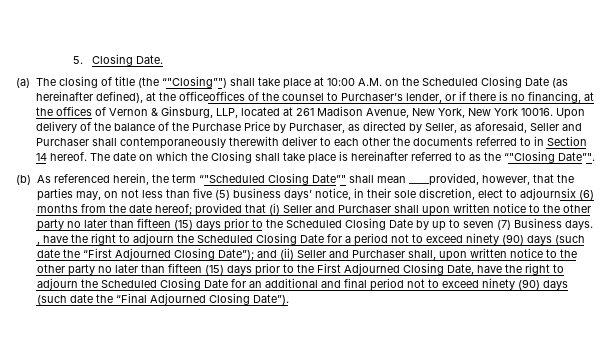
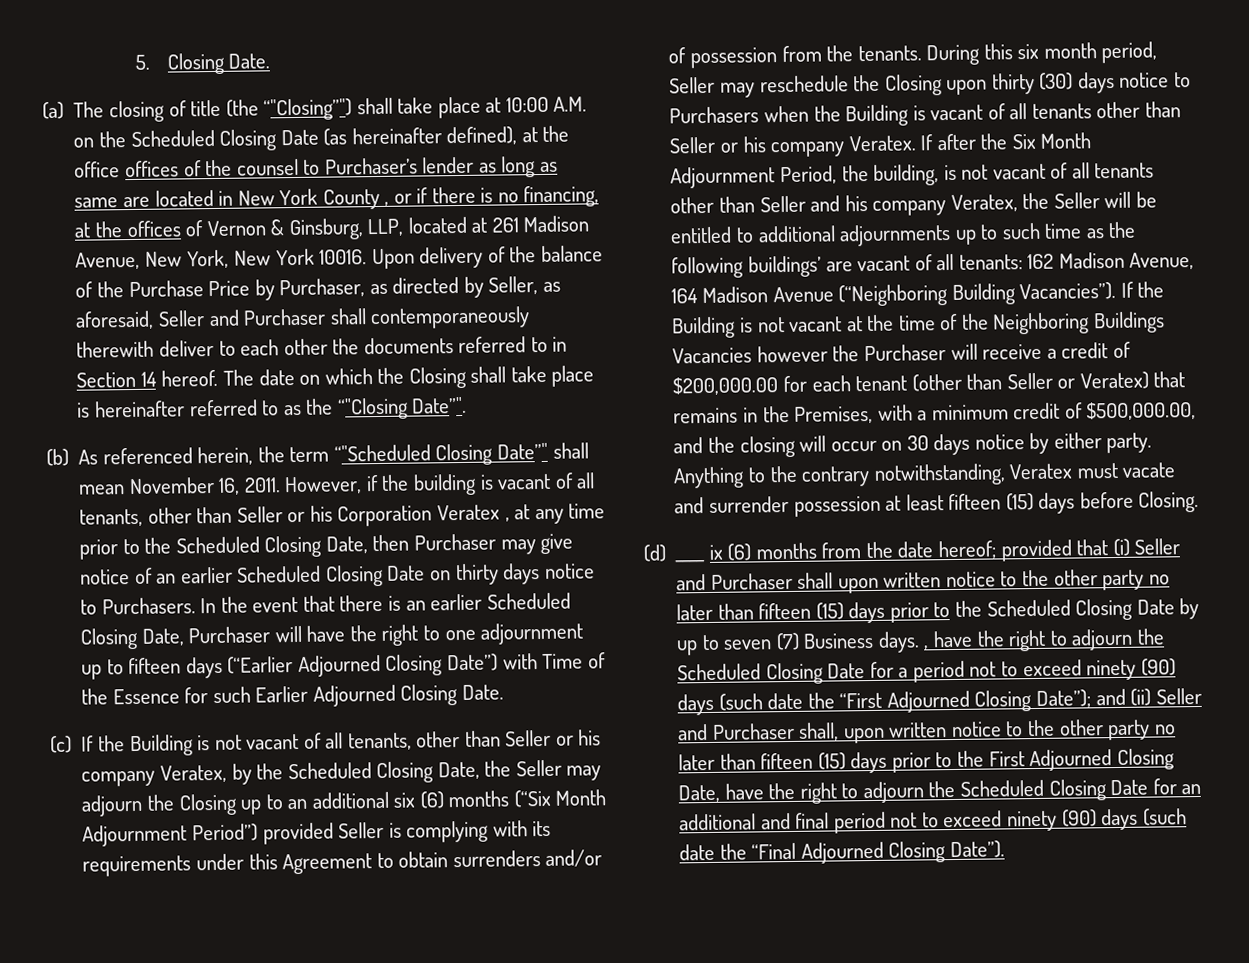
[178,91,245,101] officeoffices -> [74,160,179,178] office offices
[405,93,442,103] lender, -> [422,156,558,178] [74,188,390,210] lender as long as same are located in New York County ,
[408,173,574,186] [36,188,576,201] ____provided, however, that the parties may, on not less than five (5) business days’ notice, in their sole discretion, elect to adjournsix -> [128,472,596,496] [79,503,606,527] [79,533,574,560] [80,563,595,587] [80,592,571,615] [80,622,584,650] [81,652,606,680] [81,684,504,707] [50,729,602,757] [81,759,602,787] [81,789,607,817] [82,820,552,847] [82,849,603,877] [668,41,1158,69] [669,71,1191,98] [669,101,1181,127] [669,132,1092,158] [670,162,1155,189] [670,191,1157,216] [670,221,1137,247] [671,251,1195,279] [671,281,1165,307] [671,311,1165,339] [672,341,1131,364] [672,371,1186,396] [673,401,1197,424] [673,432,1153,458] [673,462,1176,489] [674,490,1200,517] [643,544,706,563] [708,544,723,560] November 16, 2011. However, if the building is vacant of all tenants, other than Seller or his Corporation Veratex , at any time prior to the Scheduled Closing Date, then Purchaser may give notice of an earlier Scheduled Closing Date on thirty days notice to Purchasers. In the event that there is an earlier Scheduled Closing Date, Purchaser will have the right to one adjournment up to fifteen days (“Earlier Adjourned Closing Date”) with Time of the Essence for such Earlier Adjourned Closing Date. // (c) If the Building is not vacant of all tenants, other than Seller or his company Veratex, by the Scheduled Closing Date, the Seller may adjourn the Closing up to an additional six (6) months (“Six Month Adjournment Period”) provided Seller is complying with its requirements under this Agreement to obtain surrenders and/or of possession from the tenants. During this six month period, Seller may reschedule the Closing upon thirty (30) days notice to Purchasers when the Building is vacant of all tenants other than Seller or his company Veratex. If after the Six Month Adjournment Period, the building, is not vacant of all tenants other than Seller and his company Veratex, the Seller will be entitled to additional adjournments up to such time as the following buildings’ are vacant of all tenants: 162 Madison Avenue, 164 Madison Avenue (“Neighboring Building Vacancies”). If the Building is not vacant at the time of the Neighboring Buildings Vacancies however the Purchaser will receive a credit of $200,000.00 for each tenant (other than Seller or Veratex) that remains in the Premises, with a minimum credit of $500,000.00, and the closing will occur on 30 days notice by either party. Anything to the contrary notwithstanding, Veratex must vacate and surrender possession at least fifteen (15) days before Closing. // (d) ____ ix

